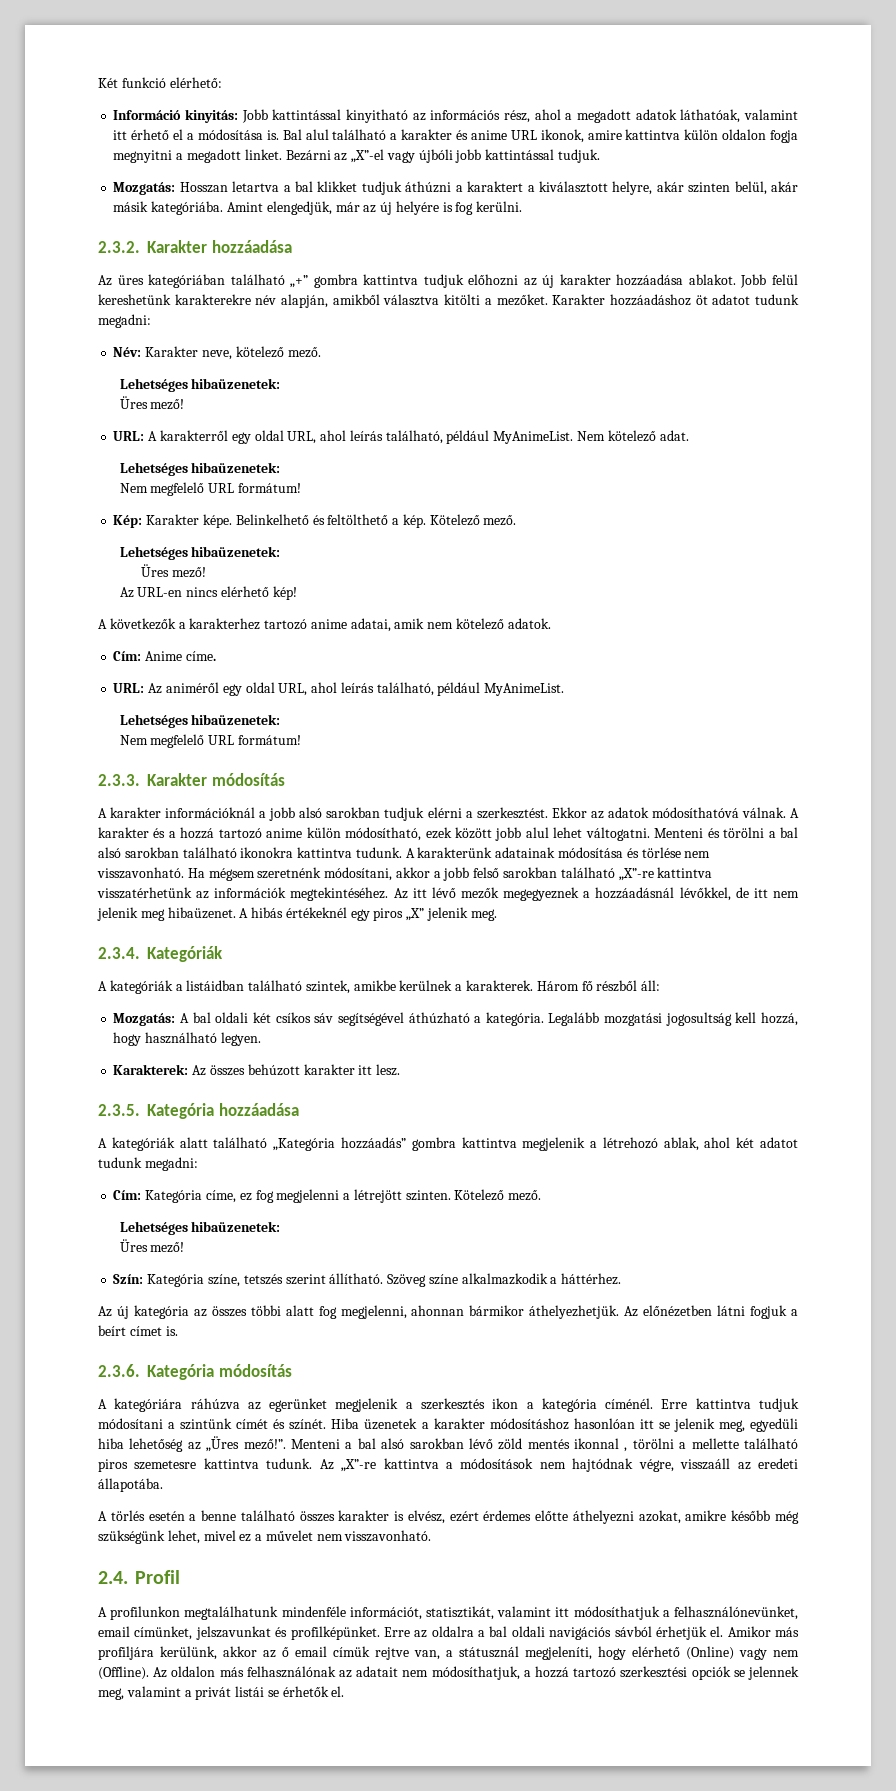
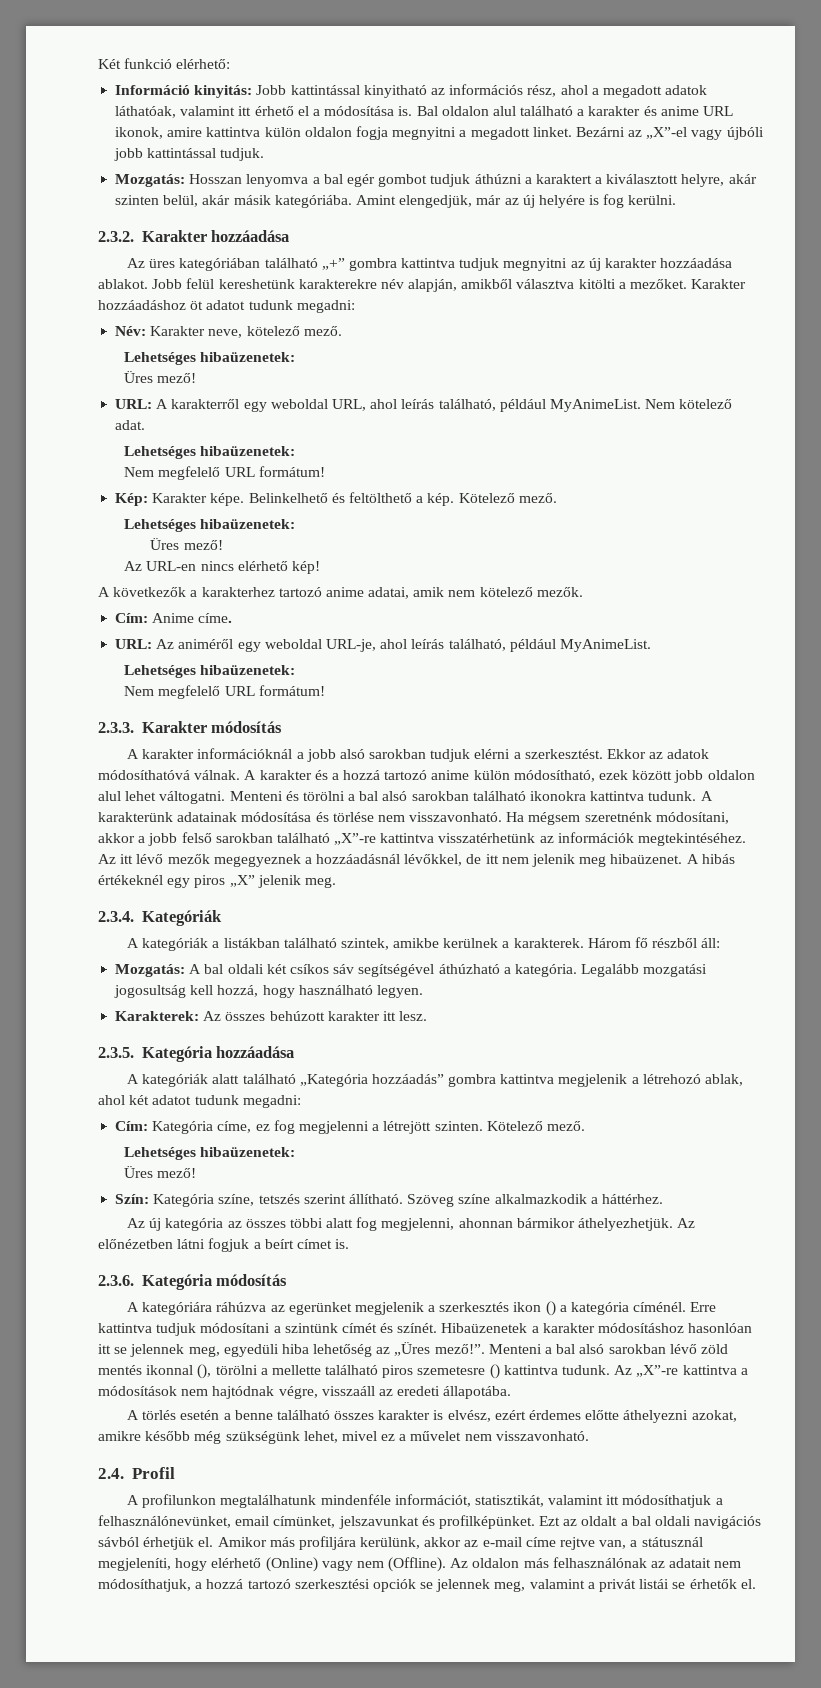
(302, 134) none -> [441,106,489,116] oldalon
[232,181,358,192] letartva a bal klikket -> [246,174,428,187] lenyomva a bal egér gombot
[468,274,519,286] előhozni -> [503,258,568,271] megnyitni
[254,430,284,441] oldal -> [270,399,328,409] weboldal
[507,618,551,629] adatok. -> [536,587,583,597] mezők.
[245,682,308,696] oldal URL, -> [264,639,376,652] weboldal URL-je,
(522, 834) none -> [707,770,755,780] oldalon
[186,980,245,991] listáidban -> [223,938,280,948] listákban
(519, 1403) none -> [545,1301,556,1316] ()
[331,1418,418,1430] Hiba üzenetek -> [441,1323,528,1333] Hibaüzenetek
[673,1418,715,1432] jelenik -> [130,1344,185,1357] jelennek
[624,1447,628,1452] , -> [197,1364,212,1379] (),
(197, 1465) none -> [489,1364,500,1379] ()
[383,1626,474,1638] Erre az oldalra -> [539,1516,618,1526] Ezt az oldalt
[282,1646,370,1657] ő email címük -> [482,1537,556,1547] e-mail címe

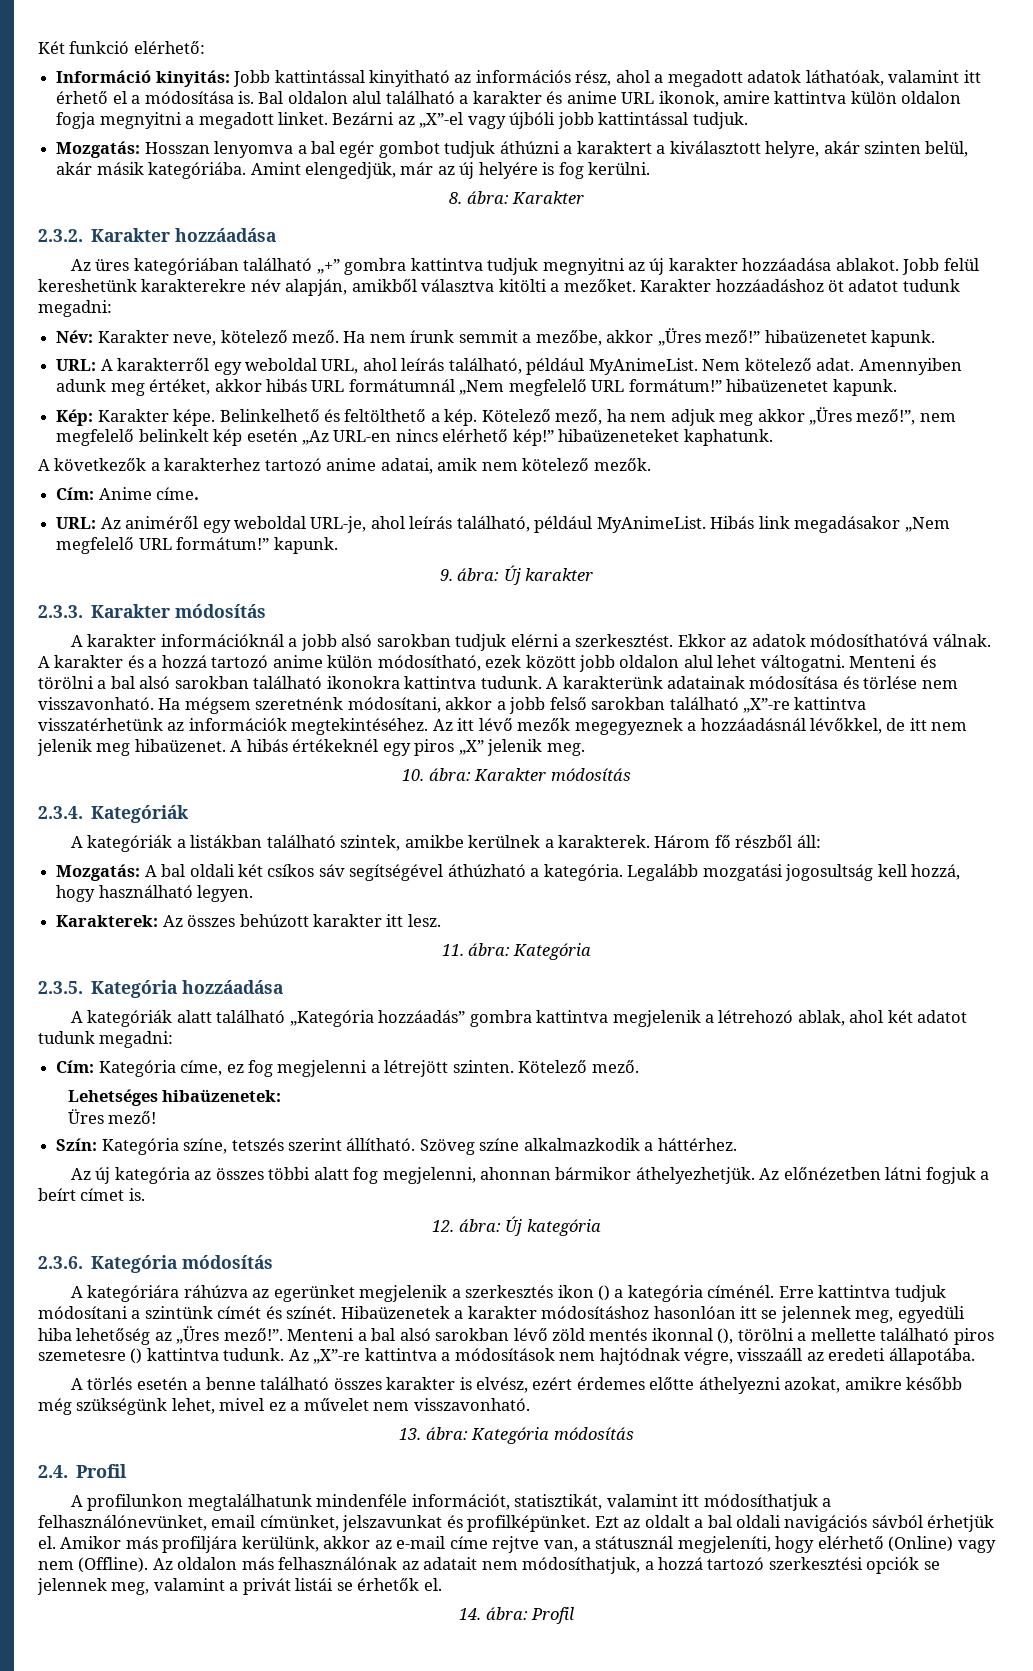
(677, 200) none -> [449,191,584,204] // 8. ábra: Karakter
[124,352,296,365] [124,371,197,383] // Lehetséges hibaüzenetek: // Üres mező! -> [343,328,935,347] Ha nem írunk semmit a mezőbe, akkor „Üres mező!” hibaüzenetet kapunk.
[124,446,296,459] [124,466,325,480] // Lehetséges hibaüzenetek: // Nem megfelelő URL formátum! -> [858,358,962,375] [56,379,897,396] Amennyiben adunk meg értéket, akkor hibás URL formátumnál „Nem megfelelő URL formátum!” hibaüzenetet kapunk.
[518,493,557,503] [124,519,296,532] [150,538,223,550] [124,561,320,574] mező. // Lehetséges hibaüzenetek: // Üres mező! // Az URL-en nincs elérhető kép! -> [555,407,956,426] [56,429,773,446] mező, ha nem adjuk meg akkor „Üres mező!”, nem megfelelő belinkelt kép esetén „Az URL-en nincs elérhető kép!” hibaüzeneteket kaphatunk.
[124,665,296,678] [124,685,325,699] // Lehetséges hibaüzenetek: // Nem megfelelő URL formátum! -> [710,516,950,533] [56,537,338,554] [439,565,594,585] Hibás link megadásakor „Nem megfelelő URL formátum!” kapunk. // 9. ábra: Új karakter
(336, 882) none -> [402,768,631,781] // 10. ábra: Karakter módosítás
(428, 1016) none -> [441,943,592,960] // 11. ábra: Kategória
(350, 1244) none -> [432,1216,601,1236] // 12. ábra: Új kategória
(589, 1436) none -> [399,1427,634,1444] // 13. ábra: Kategória módosítás
(756, 1584) none -> [459,1607,574,1624] // 14. ábra: Profil

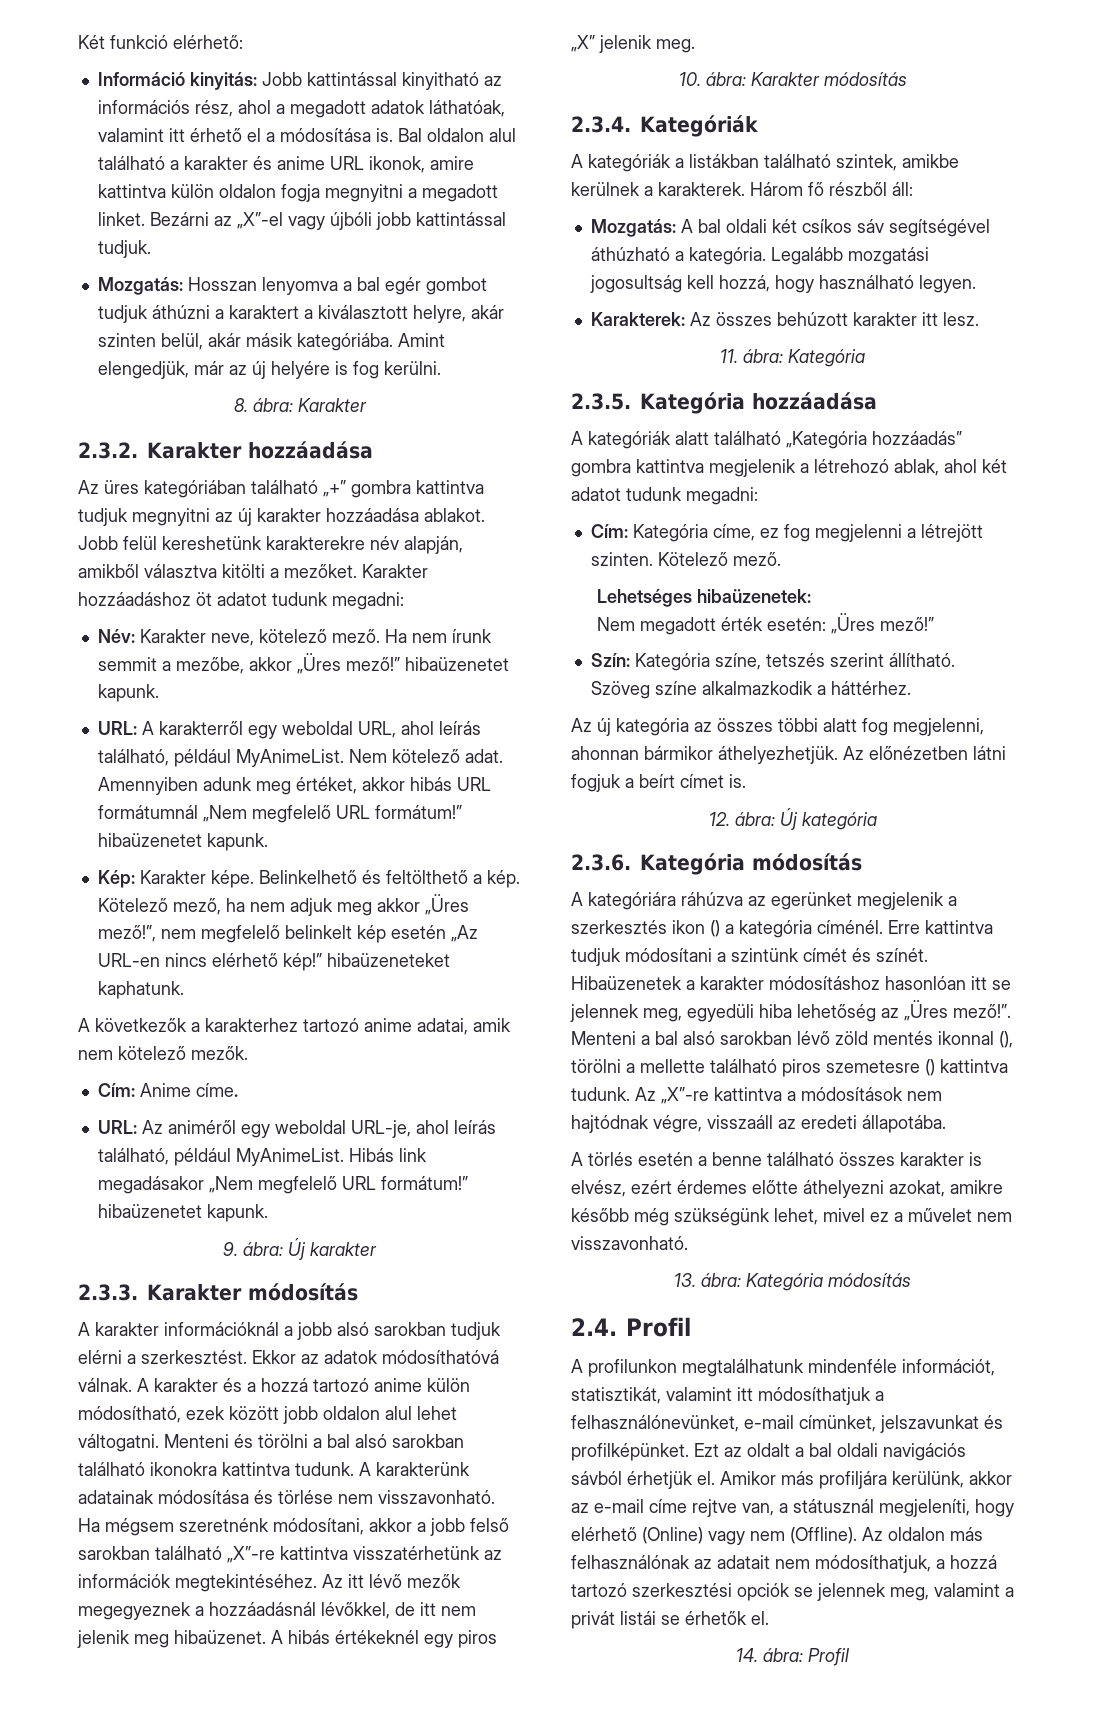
(270, 543) none -> [97,1204,202,1218] hibaüzenetet
[68,1109,157,1124] Üres mező! -> [597,613,935,635] Nem megadott érték esetén: „Üres mező!”
[211,1515,256,1528] email -> [744,1415,794,1429] e-mail

